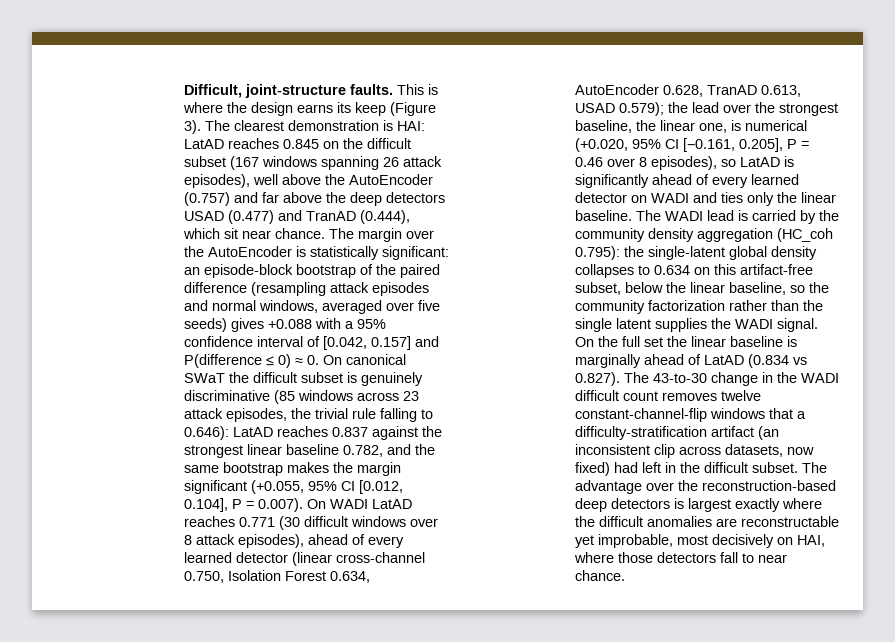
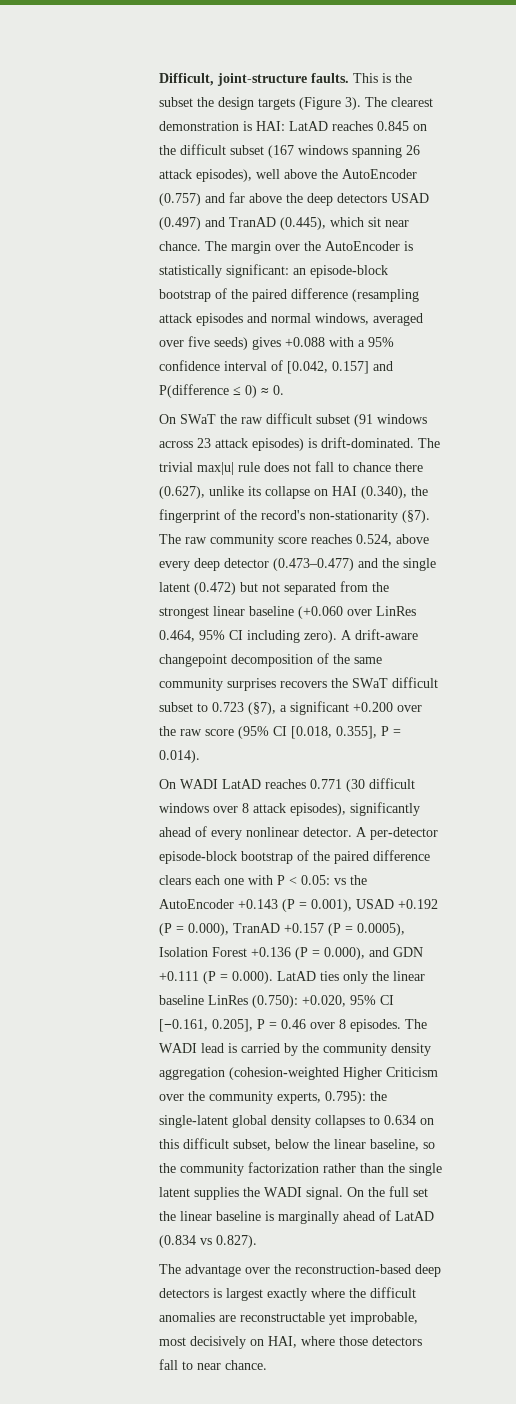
[183,102,387,116] where the design earns its keep -> [394,73,412,83] [158,97,295,110] the subset the design targets
[228,210,275,224] (0.477) -> [158,217,201,230] (0.497)
[360,210,411,224] (0.444), -> [279,217,326,230] (0.445),
[323,354,407,365] On canonical -> [158,414,176,424] // On
[253,372,424,386] [184,390,420,404] [184,408,434,422] [184,426,443,440] [184,444,436,458] [184,462,402,476] [184,480,404,494] [184,498,304,512] difficult subset is genuinely discriminative (85 windows across 23 attack episodes, the trivial rule falling to 0.646): LatAD reaches 0.837 against the strongest linear baseline 0.782, and the same bootstrap makes the margin significant (+0.055, 95% CI [0.012, 0.104], P = 0.007). -> [240,413,427,427] [158,437,440,451] [158,461,423,475] [158,486,428,499] [158,509,430,523] [158,534,429,547] [158,558,436,571] [158,581,389,595] [158,606,416,619] [158,629,418,643] [158,653,382,667] [158,677,438,691] [158,701,422,715] [158,726,401,739] [158,750,200,763] raw difficult subset (91 windows across 23 attack episodes) is drift-dominated. The trivial max|u| rule does not fall to chance there (0.627), unlike its collapse on HAI (0.340), the fingerprint of the record's non-stationarity (§7). The raw community score reaches 0.524, above every deep detector (0.473–0.477) and the single latent (0.472) but not separated from the strongest linear baseline (+0.060 over LinRes 0.464, 95% CI including zero). A drift-aware changepoint decomposition of the same community surprises recovers the SWaT difficult subset to 0.723 (§7), a significant +0.200 over the raw score (95% CI [0.018, 0.355], P = 0.014). //
[308,534,405,548] [184,552,426,566] [184,570,371,583] [575,84,802,97] [575,102,839,116] [575,120,808,133] [575,138,629,152] ahead of every learned detector (linear cross-channel 0.750, Isolation Forest 0.634, AutoEncoder 0.628, TranAD 0.613, USAD 0.579); the lead over the strongest baseline, the linear one, is numerical (+0.020, -> [349,802,420,816] [158,826,438,840] [158,850,430,864] [158,875,367,885] [158,899,438,912] [158,923,405,936] [158,947,423,960] [158,971,425,984] [158,995,346,1008] significantly ahead of every nonlinear detector. A per-detector episode-block bootstrap of the paired difference clears each one with P < 0.05: vs the AutoEncoder +0.143 (P = 0.001), USAD +0.192 (P = 0.000), TranAD +0.157 (P = 0.0005), Isolation Forest +0.136 (P = 0.000), and GDN +0.111 (P = 0.000). LatAD ties only the linear baseline LinRes (0.750): +0.020,
[651,156,795,170] [575,174,800,188] [575,192,837,206] [575,210,633,221] episodes), so LatAD is significantly ahead of every learned detector on WADI and ties only the linear baseline. -> [349,1019,401,1032] episodes.
[777,228,834,242] (HC_coh -> [228,1067,438,1080] [158,1091,321,1104] (cohesion-weighted Higher Criticism over the community experts,
[740,264,814,275] artifact-free -> [182,1138,229,1149] difficult
[624,372,840,386] [575,390,762,401] [575,408,807,422] [575,426,780,440] [575,444,815,458] [575,462,799,476] The 43-to-30 change in the WADI difficult count removes twelve constant-channel-flip windows that a difficulty-stratification artifact (an inconsistent clip across datasets, now fixed) had left in the difficult subset. -> (257, 1241) //

